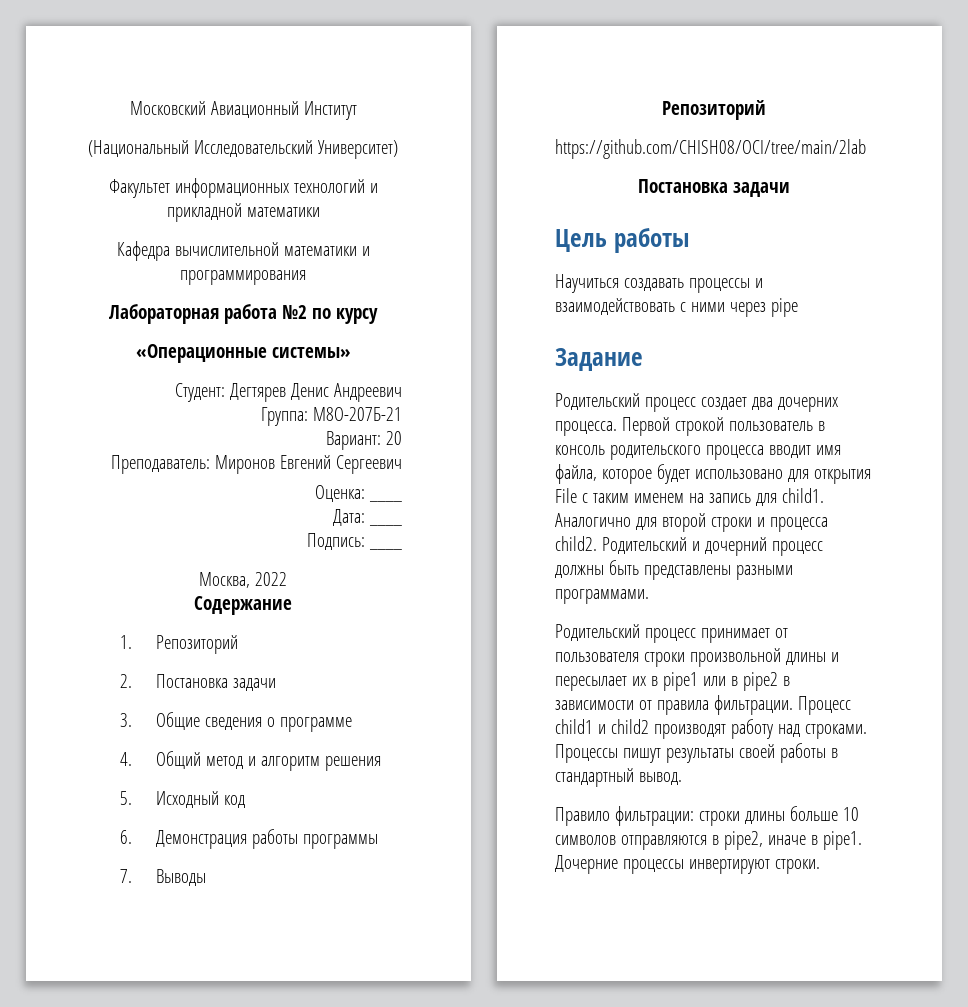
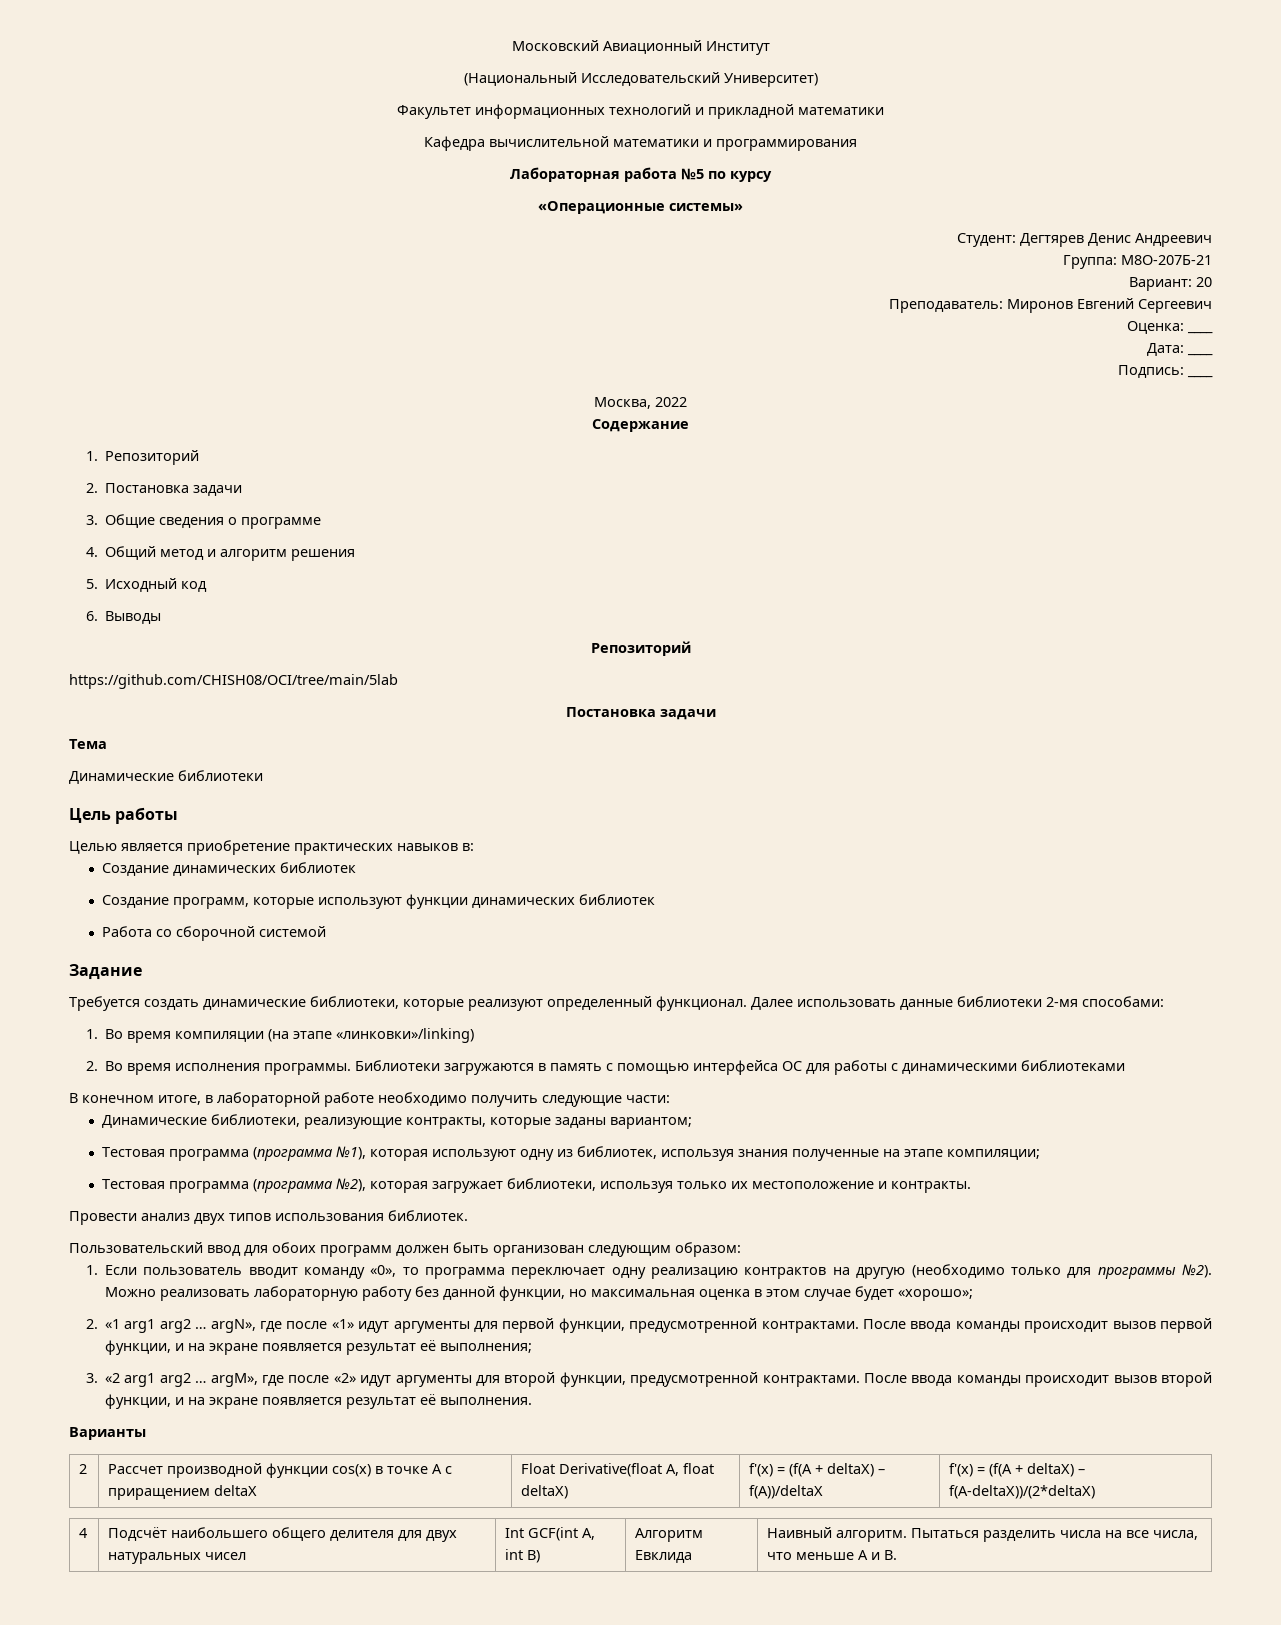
[282,305,307,319] №2 -> [681,168,704,180] №5
[155,829,378,849] [119,869,132,883] Демонстрация работы программы // 7. -> (98, 616) none
[555,139,866,159] [638,179,790,197] https://github.com/CHISH08/OCI/tree/main/2lab // Постановка задачи -> [69,674,398,689] [565,707,716,720] [69,739,107,749] [69,770,263,784] https://github.com/CHISH08/OCI/tree/main/5lab // Постановка задачи // Тема // Динамические библиотеки
[555,274,763,293] [555,298,798,317] [555,348,643,371] [555,393,838,412] [555,417,825,436] [555,445,841,460] [555,464,871,484] [555,488,824,506] [555,513,828,532] [555,536,823,556] [555,560,793,580] [555,589,649,604] [555,624,788,643] [555,648,839,667] [555,672,790,691] [555,695,851,715] [555,719,867,739] [555,743,838,763] [555,768,682,787] [555,806,859,826] [555,831,862,850] [555,855,820,874] Научиться создавать процессы и взаимодействовать с ними через pipe // Задание // Родительский процесс создает два дочерних процесса. Первой строкой пользователь в консоль родительского процесса вводит имя файла, которое будет использовано для открытия File с таким именем на запись для child1. Аналогично для второй строки и процесса child2. Родительский и дочерний процесс должны быть представлены разными программами. // Родительский процесс принимает от пользователя строки произвольной длины и пересылает их в pipe1 или в pipe2 в зависимости от правила фильтрации. Процесс child1 и child2 производят работу над строками. Процессы пишут результаты своей работы в стандартный вывод. // Правило фильтрации: строки длины больше 10 символов отправляются в pipe2, иначе в pipe1. Дочерние процессы инвертируют строки. -> [69,840,474,855] [101,862,356,876] [101,894,655,909] [101,926,326,941] [69,964,142,980] [69,996,1164,1011] [85,1028,474,1043] [85,1060,1125,1075] [69,1092,670,1107] [101,1114,692,1129] [101,1146,1040,1161] [101,1178,971,1193] [69,1210,468,1225] [69,1242,741,1257] [85,1264,1213,1279] [104,1286,973,1301] [85,1318,1212,1333] [104,1340,532,1355] [85,1372,1212,1387] [104,1394,532,1409] [69,1427,146,1440] [79,1464,88,1474] [108,1463,453,1478] [108,1485,258,1500] [521,1463,715,1477] [521,1485,569,1499] [749,1463,886,1477] [749,1485,824,1499] [949,1463,1086,1477] [949,1485,1096,1499] [79,1528,88,1538] [108,1527,458,1542] [108,1552,247,1564] [505,1527,596,1541] [505,1549,541,1563] [635,1528,704,1542] [635,1550,693,1563] [767,1527,1199,1542] [767,1550,898,1560] Целью является приобретение практических навыков в: // Создание динамических библиотек // Создание программ, которые используют функции динамических библиотек // Работа со сборочной системой // Задание // Требуется создать динамические библиотеки, которые реализуют определенный функционал. Далее использовать данные библиотеки 2-мя способами: // 1. Во время компиляции (на этапе «линковки»/linking) // 2. Во время исполнения программы. Библиотеки загружаются в память с помощью интерфейса ОС для работы с динамическими библиотеками // В конечном итоге, в лабораторной работе необходимо получить следующие части: // Динамические библиотеки, реализующие контракты, которые заданы вариантом; // Тестовая программа (программа №1), которая используют одну из библиотек, используя знания полученные на этапе компиляции; // Тестовая программа (программа №2), которая загружает библиотеки, используя только их местоположение и контракты. // Провести анализ двух типов использования библиотек. // Пользовательский ввод для обоих программ должен быть организован следующим образом: // 1. Если пользователь вводит команду «0», то программа переключает одну реализацию контрактов на другую (необходимо только для программы №2). Можно реализовать лабораторную работу без данной функции, но максимальная оценка в этом случае будет «хорошо»; // 2. «1 arg1 arg2 … argN», где после «1» идут аргументы для первой функции, предусмотренной контрактами. После ввода команды происходит вызов первой функции, и на экране появляется результат её выполнения; // 3. «2 arg1 arg2 … argM», где после «2» идут аргументы для второй функции, предусмотренной контрактами. После ввода команды происходит вызов второй функции, и на экране появляется результат её выполнения. // Варианты // 2 | Рассчет производной функции cos(x) в точке A с приращением deltaX | Float Derivative(float A, float deltaX) | f'(x) = (f(A + deltaX) – f(A))/deltaX | f'(x) = (f(A + deltaX) – f(A-deltaX))/(2*deltaX) // 4 | Подсчёт наибольшего общего делителя для двух натуральных чисел | Int GCF(int A, int B) | Алгоритм Евклида | Наивный алгоритм. Пытаться разделить числа на все числа, что меньше A и B.

